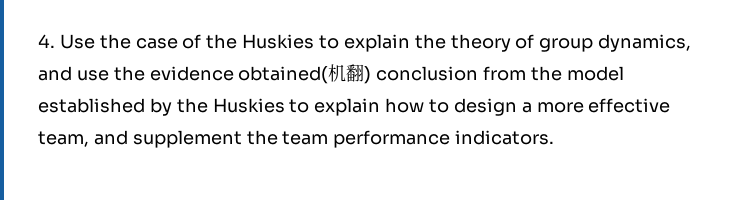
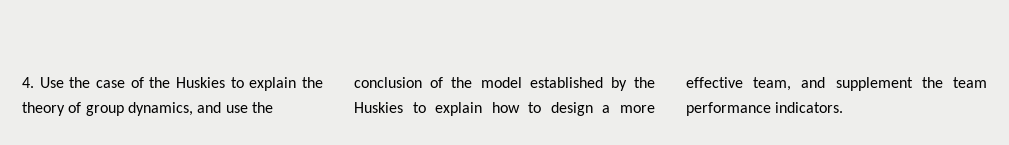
[149,64,527,84] evidence obtained(机翻) conclusion from -> [354,77,444,88] conclusion of

